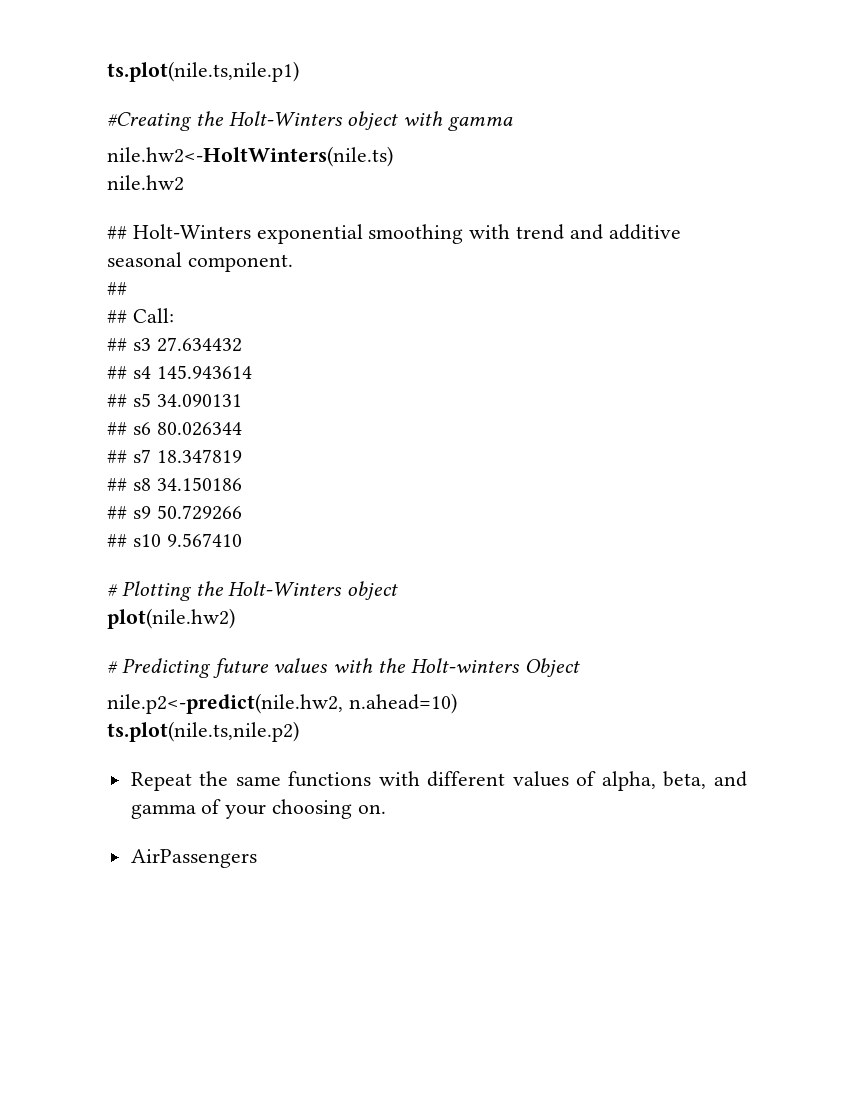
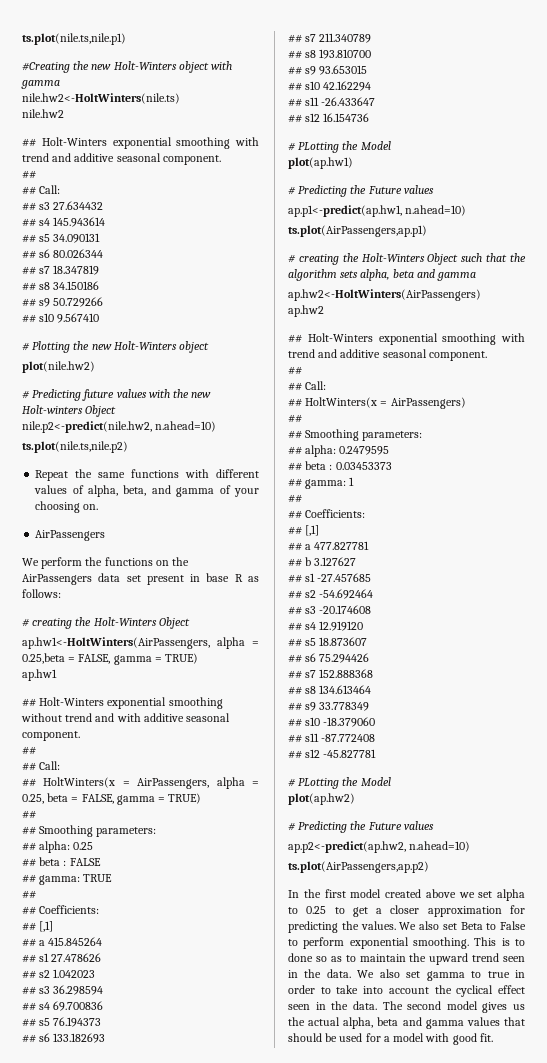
(224, 118) none -> [91,64,112,70] new
(224, 588) none -> [91,344,112,350] new
(407, 665) none -> [191,392,212,398] new
(257, 858) none -> [22,557,190,569] [22,573,259,585] [22,589,61,598] [22,617,190,629] [22,637,259,649] [22,653,199,665] [22,669,57,681] [22,697,223,709] [21,713,231,722] [22,731,80,741] [22,746,36,755] [22,761,61,771] [22,777,259,789] [22,793,202,805] [22,810,36,819] [22,825,157,837] [22,841,94,853] [22,857,101,867] [22,874,113,885] [22,890,36,899] [22,905,100,915] [22,921,54,932] [22,937,103,947] [22,953,102,963] [22,969,96,979] [22,985,104,995] [22,1001,104,1011] [22,1017,102,1027] [22,1033,106,1043] [288,33,372,43] [288,49,372,59] [288,65,368,75] [288,81,372,91] [288,97,376,107] [288,113,370,123] [288,141,391,153] [288,157,353,169] [288,185,434,197] [288,205,467,217] [288,225,427,237] [288,253,526,265] [288,269,477,281] [288,289,481,301] [288,305,324,317] [288,333,525,345] [288,349,487,361] [288,366,302,375] [288,381,327,391] [288,397,466,409] [288,414,302,423] [288,429,423,441] [288,445,390,457] [288,461,392,471] [288,477,355,489] [288,494,302,503] [288,509,366,519] [288,525,320,536] [288,541,370,551] [288,557,357,567] [288,573,372,583] [288,589,374,599] [288,605,372,615] [288,621,364,631] [288,637,368,647] [288,653,370,663] [288,669,374,679] [288,685,372,695] [288,702,370,711] [288,717,376,727] [288,733,376,743] [288,749,377,759] [288,777,391,789] [288,793,355,805] [288,821,434,833] [288,841,471,853] [288,861,429,873] [288,889,525,901] [288,905,525,917] [288,921,526,933] [288,937,525,949] [288,953,525,965] [288,969,525,981] [288,985,525,997] [288,1001,525,1013] [288,1017,525,1029] [288,1033,493,1045] // We perform the functions on the AirPassengers data set present in base R as follows: // # creating the Holt-Winters Object // ap.hw1<-HoltWinters(AirPassengers, alpha = 0.25,beta = FALSE, gamma = TRUE) // ap.hw1 // ## Holt-Winters exponential smoothing without trend and with additive seasonal component. // ## // ## Call: // ## HoltWinters(x = AirPassengers, alpha = 0.25, beta = FALSE, gamma = TRUE) // ## // ## Smoothing parameters: // ## alpha: 0.25 // ## beta : FALSE // ## gamma: TRUE // ## // ## Coefficients: // ## [,1] // ## a 415.845264 // ## s1 27.478626 // ## s2 1.042023 // ## s3 36.298594 // ## s4 69.700836 // ## s5 76.194373 // ## s6 133.182693 // ## s7 211.340789 // ## s8 193.810700 // ## s9 93.653015 // ## s10 42.162294 // ## s11 -26.433647 // ## s12 16.154736 // # PLotting the Model // plot(ap.hw1) // # Predicting the Future values // ap.p1<-predict(ap.hw1, n.ahead=10) // ts.plot(AirPassengers,ap.p1) // # creating the Holt-Winters Object such that the algorithm sets alpha, beta and gamma // ap.hw2<-HoltWinters(AirPassengers) // ap.hw2 // ## Holt-Winters exponential smoothing with trend and additive seasonal component. // ## // ## Call: // ## HoltWinters(x = AirPassengers) // ## // ## Smoothing parameters: // ## alpha: 0.2479595 // ## beta : 0.03453373 // ## gamma: 1 // ## // ## Coefficients: // ## [,1] // ## a 477.827781 // ## b 3.127627 // ## s1 -27.457685 // ## s2 -54.692464 // ## s3 -20.174608 // ## s4 12.919120 // ## s5 18.873607 // ## s6 75.294426 // ## s7 152.888368 // ## s8 134.613464 // ## s9 33.778349 // ## s10 -18.379060 // ## s11 -87.772408 // ## s12 -45.827781 // # PLotting the Model // plot(ap.hw2) // # Predicting the Future values // ap.p2<-predict(ap.hw2, n.ahead=10) // ts.plot(AirPassengers,ap.p2) // In the first model created above we set alpha to 0.25 to get a closer approximation for predicting the values. We also set Beta to False to perform exponential smoothing. This is to done so as to maintain the upward trend seen in the data. We also set gamma to true in order to take into account the cyclical effect seen in the data. The second model gives us the actual alpha, beta and gamma values that should be used for a model with good fit.

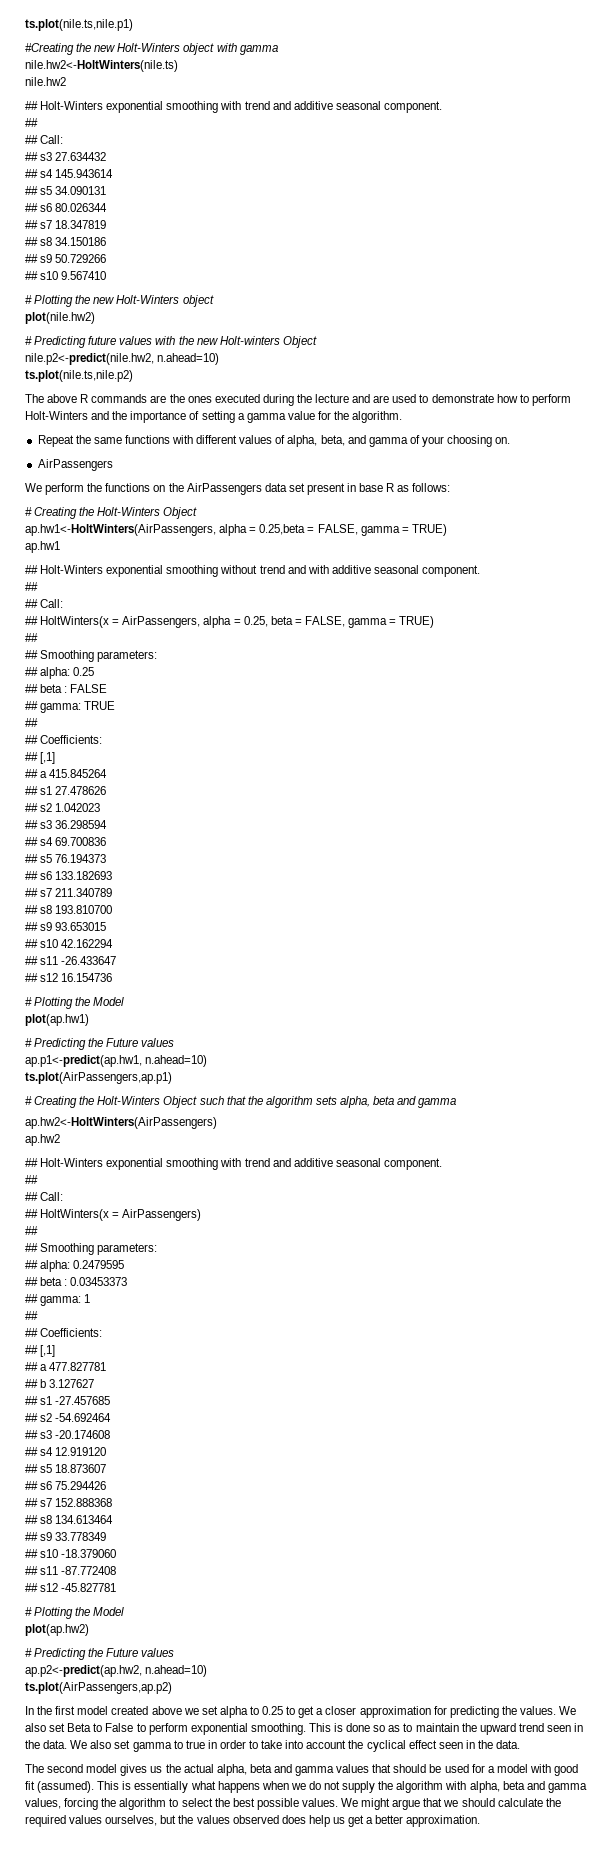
(128, 447) none -> [25,394,571,406] [25,411,403,423] // The above R commands are the ones executed during the lecture and are used to demonstrate how to perform Holt-Winters and the importance of setting a gamma value for the algorithm.
[32,618,73,629] creating -> [34,507,78,519] Creating
[298,142,340,153] PLotting -> [34,997,74,1009] Plotting
[298,254,339,265] creating -> [34,1096,78,1108] Creating
[298,778,340,789] PLotting -> [34,1607,74,1619] Plotting
[515,939,525,946] to -> (344, 1727) none
(377, 1005) none -> (521, 1744) //
[479,1033,493,1042] fit. -> [25,1781,587,1793] [25,1798,561,1810] [25,1815,481,1827] fit (assumed). This is essentially what happens when we do not supply the algorithm with alpha, beta and gamma values, forcing the algorithm to select the best possible values. We might argue that we should calculate the required values ourselves, but the values observed does help us get a better approximation.

